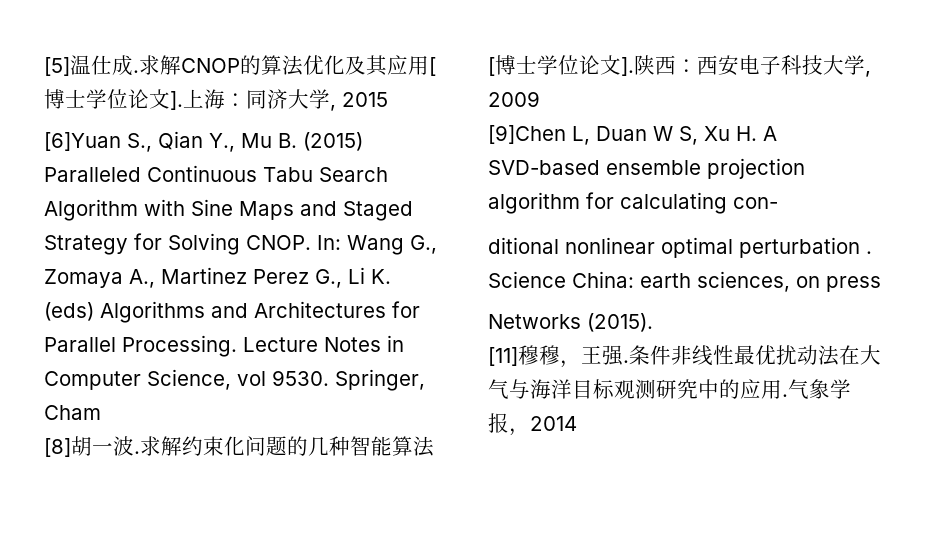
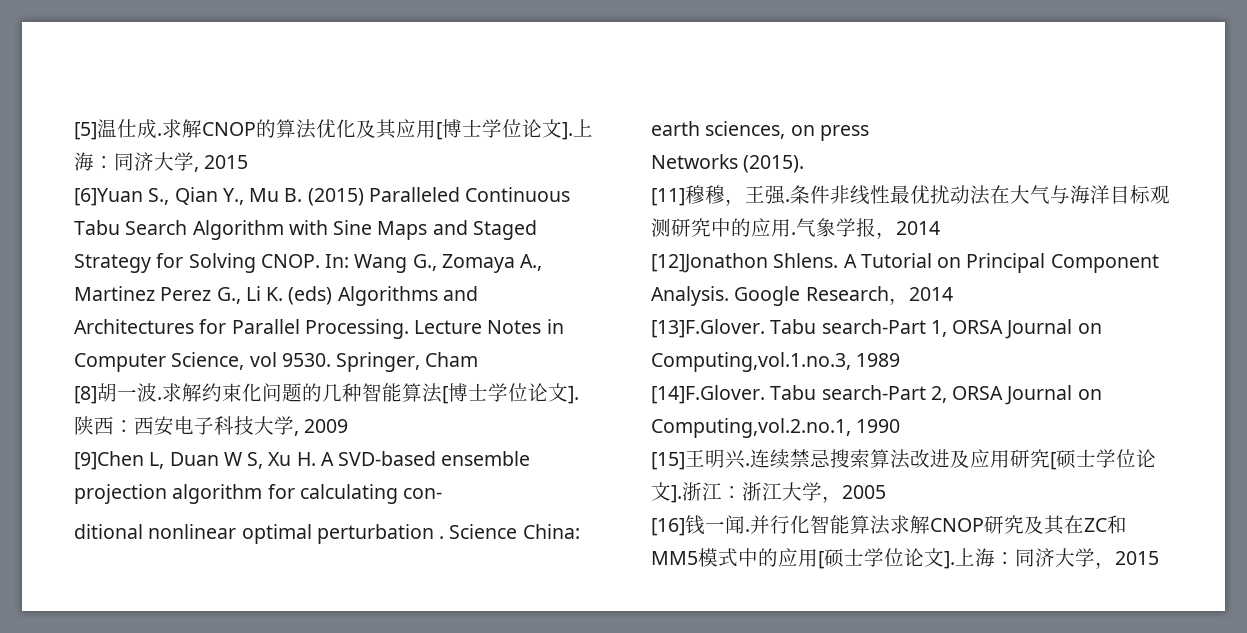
(577, 423) none -> [651,253,1159,273] [651,286,953,306] [651,319,1102,339] [651,352,901,372] [651,385,1102,405] [651,418,901,438] [651,449,1156,470] [651,482,886,503] [651,515,1127,536] [651,548,1159,569] // [12]Jonathon Shlens. A Tutorial on Principal Component Analysis. Google Research，2014 // [13]F.Glover. Tabu search-Part 1, ORSA Journal on Computing,vol.1.no.3, 1989 // [14]F.Glover. Tabu search-Part 2, ORSA Journal on Computing,vol.2.no.1, 1990 // [15]王明兴.连续禁忌搜索算法改进及应用研究[硕士学位论文].浙江：浙江大学，2005 // [16]钱一闻.并行化智能算法求解CNOP研究及其在ZC和MM5模式中的应用[硕士学位论文].上海：同济大学，2015

